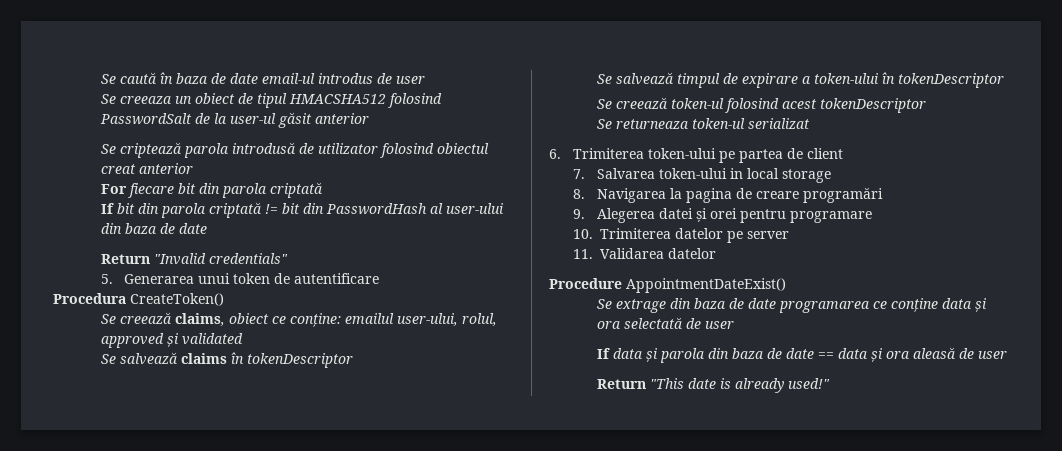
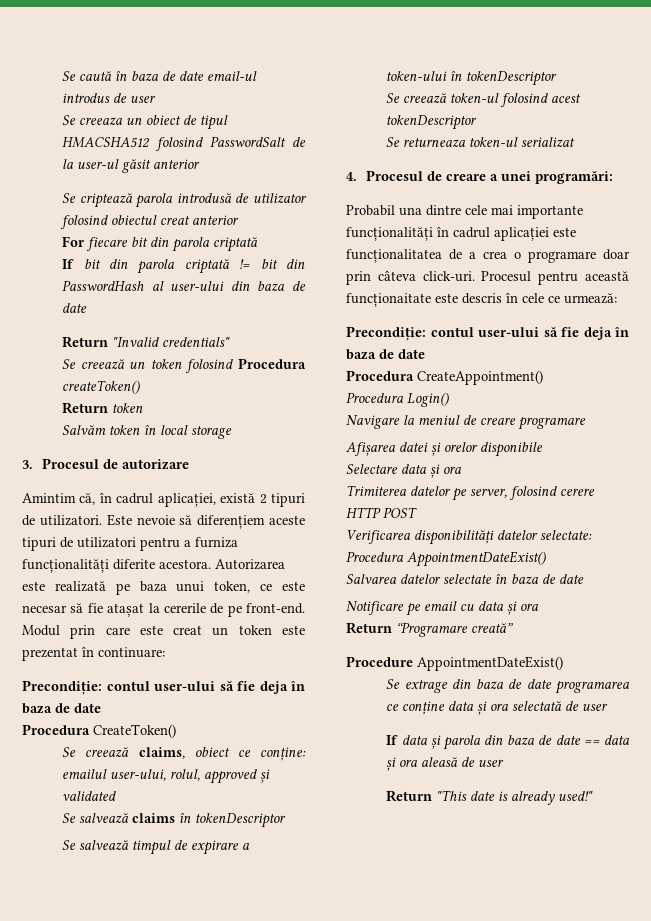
[100,273,380,284] 5. Generarea unui token de autentificare -> [62,358,306,373] [62,380,141,394] [62,402,144,414] [62,425,233,439] [22,458,190,470] [22,492,305,507] [22,514,305,529] [22,537,238,551] [22,559,285,573] [22,581,305,595] [22,603,305,617] [22,625,305,639] [22,646,165,661] [22,680,305,695] [22,703,101,714] Se creează un token folosind Procedura createToken() // Return token // Salvăm token în local storage // 3. Procesul de autorizare // Amintim că, în cadrul aplicației, există 2 tipuri de utilizatori. Este nevoie să diferențiem aceste tipuri de utilizatori pentru a furniza funcționalități diferite acestora. Autorizarea este realizată pe baza unui token, ce este necesar să fie atașat la cererile de pe front-end. Modul prin care este creat un token este prezentat în continuare: // Precondiție: contul user-ului să fie deja în baza de date
[549,148,843,163] [572,168,831,183] [572,187,883,203] [572,208,872,223] [572,228,789,243] [572,248,716,259] 6. Trimiterea token-ului pe partea de client // 7. Salvarea token-ului in local storage // 8. Navigarea la pagina de creare programări // 9. Alegerea datei și orei pentru programare // 10. Trimiterea datelor pe server // 11. Validarea datelor -> [346,170,614,184] [346,205,583,219] [346,226,576,241] [346,249,630,263] [346,270,629,285] [346,292,617,307] [346,326,629,341] [346,349,425,360] [346,370,543,385] [346,392,449,407] [346,415,586,430] [346,442,543,457] [346,464,462,478] [346,485,595,501] [346,507,417,518] [346,530,592,545] [346,551,546,567] [346,574,584,584] [346,601,539,616] [346,622,513,637] 4. Procesul de creare a unei programări: // Probabil una dintre cele mai importante funcționalități în cadrul aplicației este funcționalitatea de a crea o programare doar prin câteva click-uri. Procesul pentru această funcționaitate este descris în cele ce urmează: // Precondiție: contul user-ului să fie deja în baza de date // Procedura CreateAppointment() // Procedura Login() // Navigare la meniul de creare programare // Afișarea datei și orelor disponibile // Selectare data și ora // Trimiterea datelor pe server, folosind cerere HTTP POST // Verificarea disponibilități datelor selectate: Procedura AppointmentDateExist() // Salvarea datelor selectate în baza de date // Notificare pe email cu data și ora // Return “Programare creată”

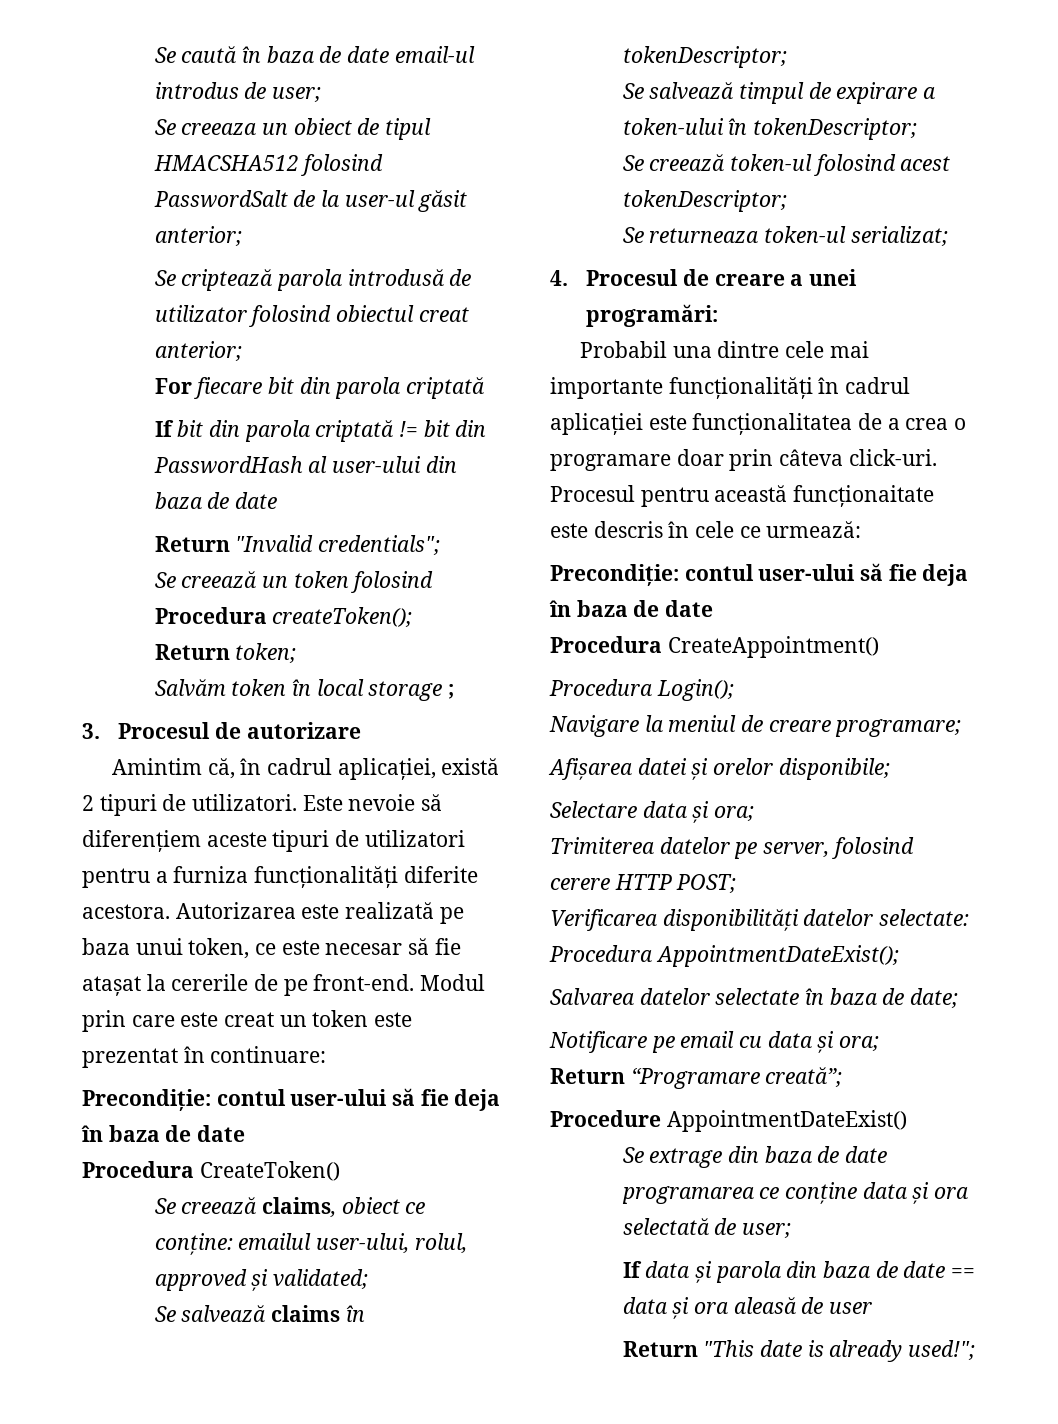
[130,95,157,103] user -> [272,87,322,102] user;
[153,159,201,169] anterior -> [154,226,242,246] anterior;
[192,215,240,225] anterior -> [154,341,242,361] anterior;
[162,337,231,347] credentials" -> [318,535,441,555] credentials";
[62,380,141,394] [62,402,144,414] createToken() // Return token -> [272,607,413,627] [154,643,297,663] createToken(); // Return token;
(233, 432) none -> [448,684,455,699] ;
[62,791,117,801] validated -> [273,1269,369,1289] validated;
[195,813,287,828] tokenDescriptor -> [622,46,787,68] tokenDescriptor;
[466,71,558,86] tokenDescriptor -> [753,118,918,140] tokenDescriptor;
[386,115,478,130] tokenDescriptor -> [622,190,787,212] tokenDescriptor;
[521,137,576,147] serializat -> [850,226,948,246] serializat;
[407,392,449,407] Login() -> [656,679,734,701] Login();
[518,417,586,430] programare -> [835,719,962,737] programare;
[480,442,543,457] disponibile -> [778,758,890,780] disponibile;
[443,466,462,474] ora -> [714,806,755,821] ora;
[383,507,417,518] POST -> [676,874,737,893] POST;
[407,551,546,567] AppointmentDateExist() -> [655,945,899,967] AppointmentDateExist();
[559,574,584,584] date -> [910,988,959,1008] date;
[520,603,539,611] ora -> [839,1036,880,1051] ora;
[471,623,513,633] creată” -> [765,1067,843,1087] creată”;
[582,703,609,711] user -> [742,1223,792,1238] user;
[558,791,594,801] used!" -> [908,1340,976,1360] used!";

